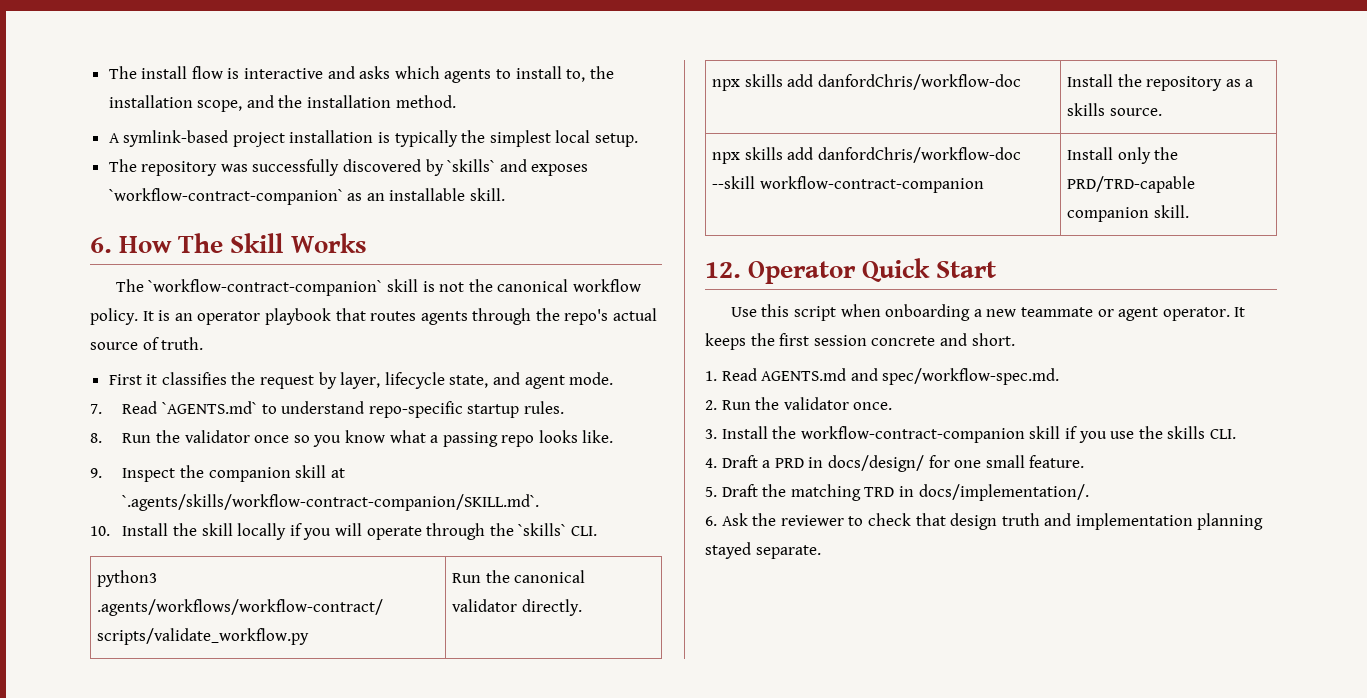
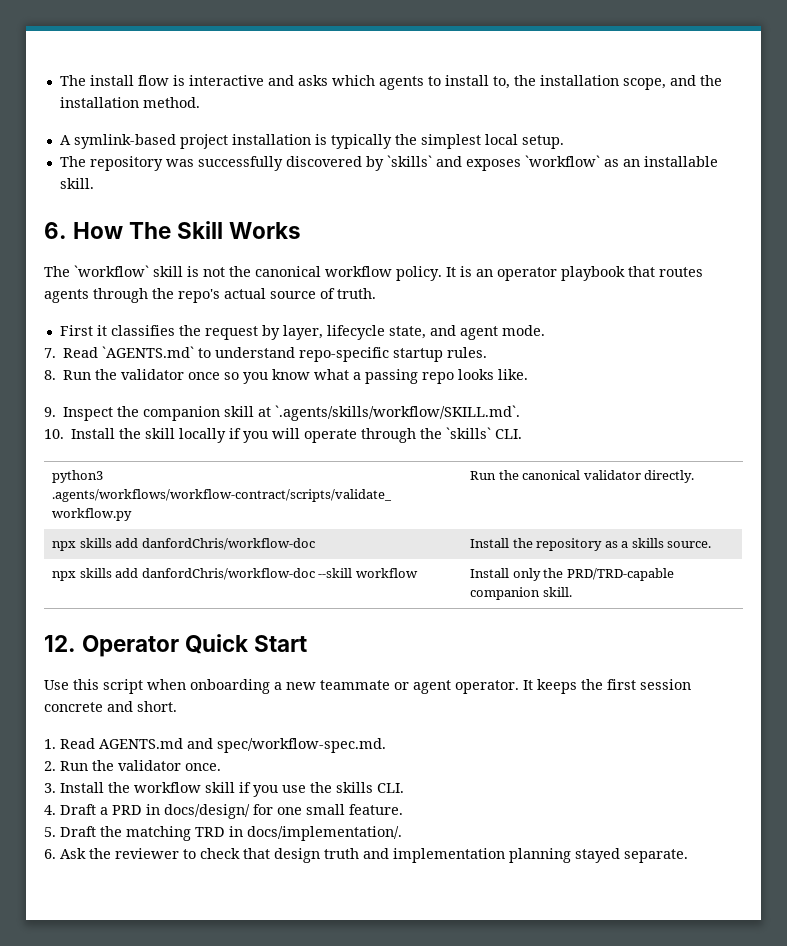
[108,188,343,205] `workflow-contract-companion` -> [524,155,600,167] `workflow`
[148,279,383,296] `workflow-contract-companion` -> [74,265,149,277] `workflow`
[122,494,540,511] `.agents/skills/workflow-contract-companion/SKILL.md`. -> [275,405,521,421] `.agents/skills/workflow/SKILL.md`.
[759,176,984,193] workflow-contract-companion -> [355,568,418,578] workflow
[800,426,1025,443] workflow-contract-companion -> [134,782,201,793] workflow

